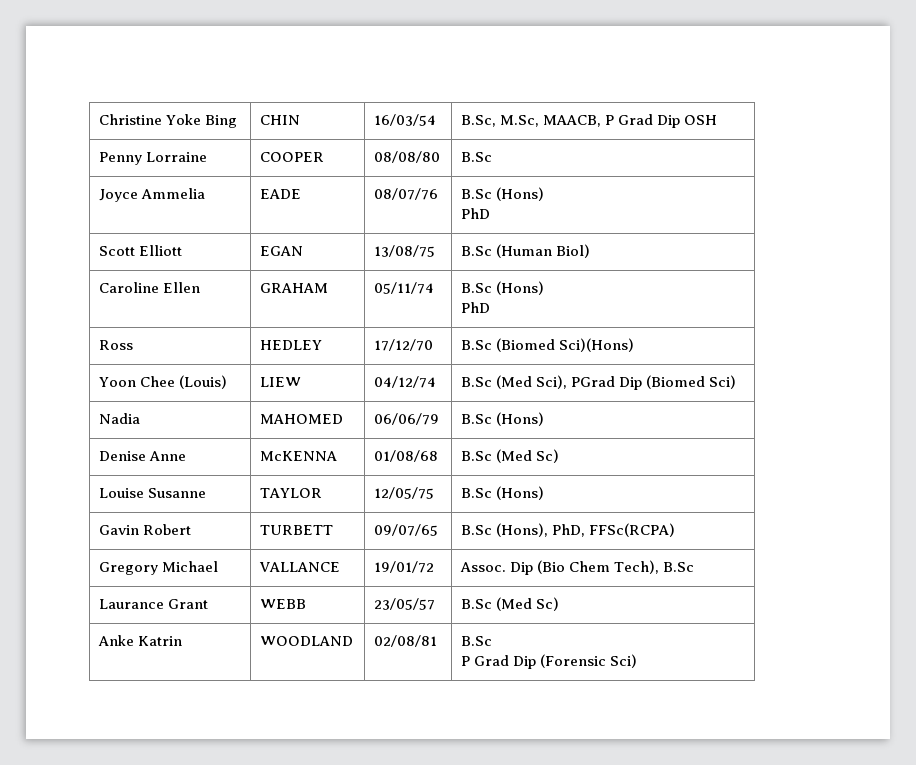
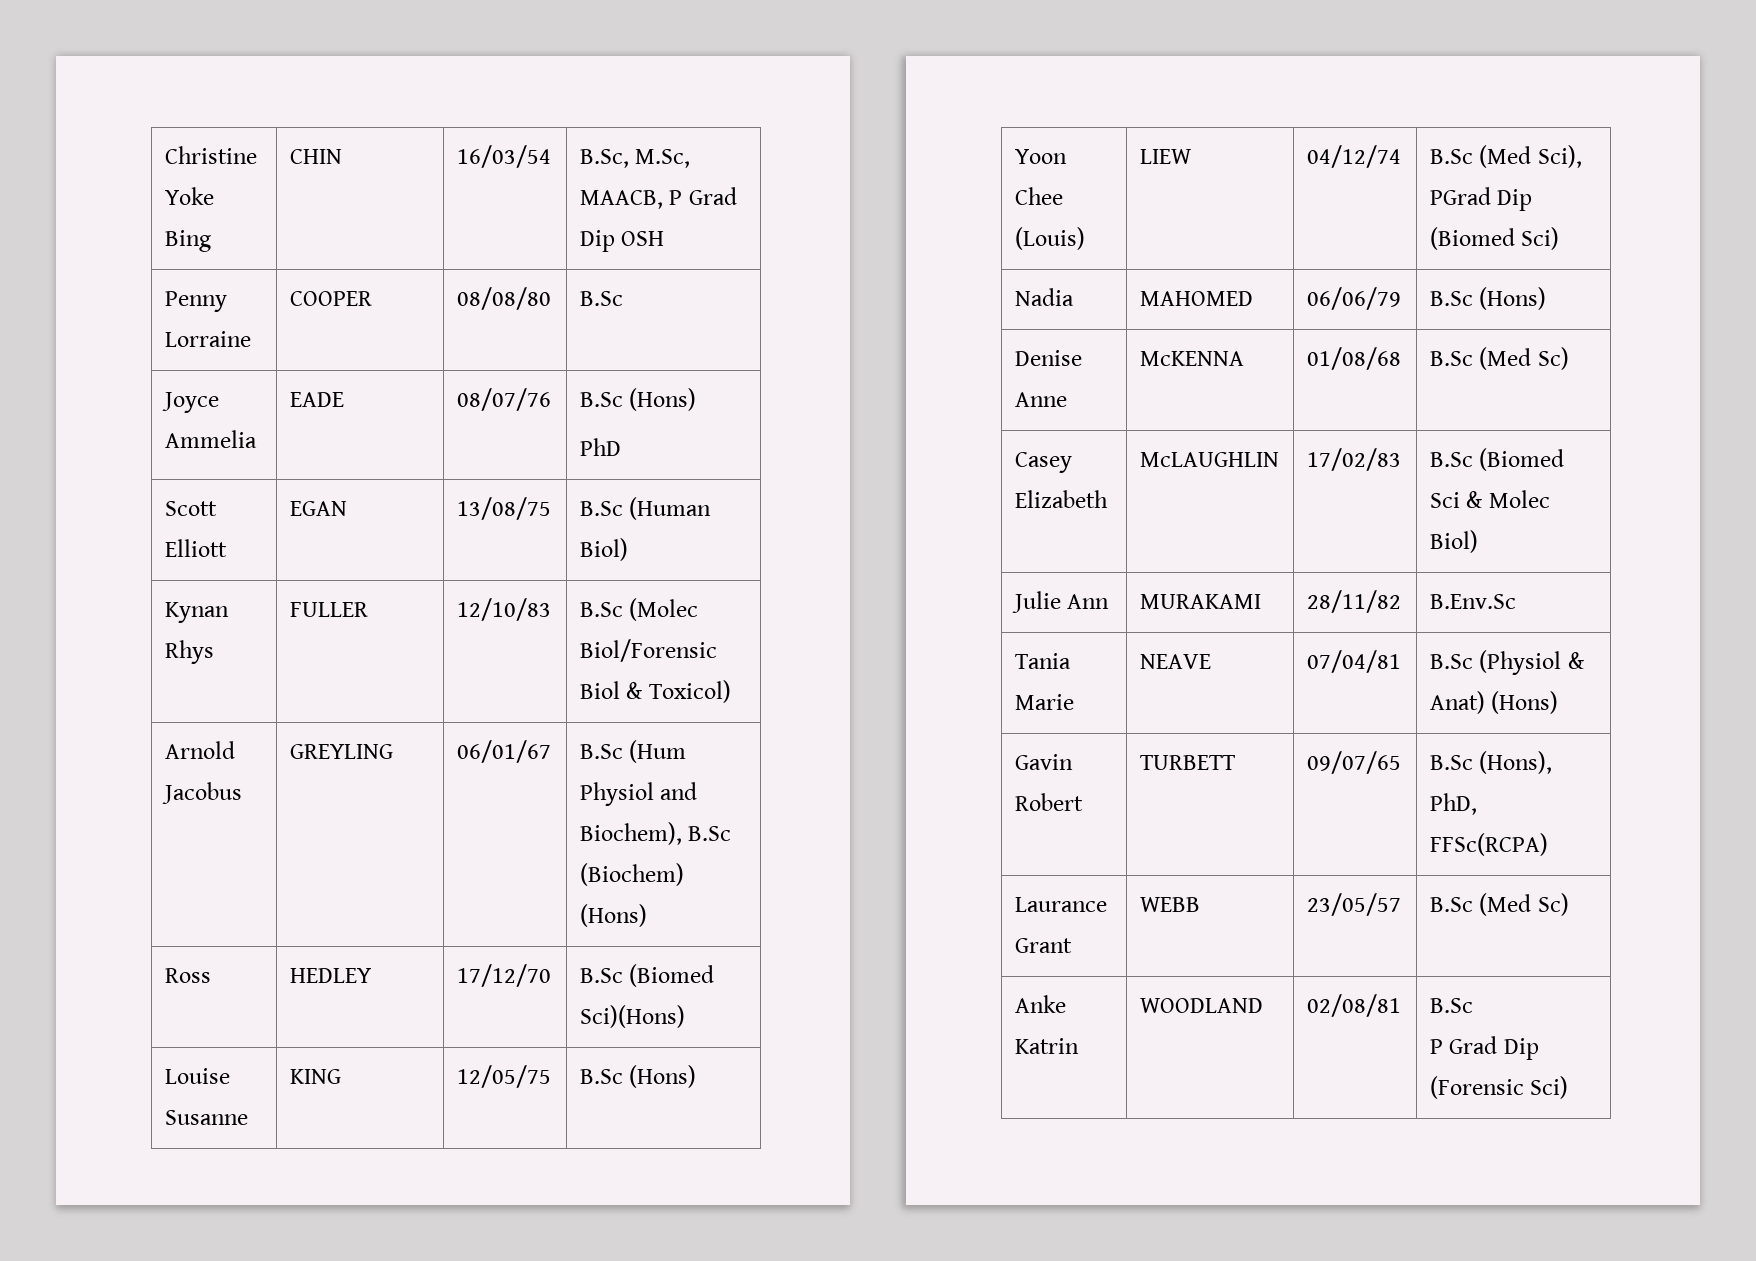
[98,282,200,293] [259,283,328,293] [373,282,434,294] [460,281,544,295] [460,302,490,313] Caroline Ellen | GRAHAM | 05/11/74 | B.Sc (Hons) // PhD -> [164,602,229,623] [164,640,214,664] [289,602,368,617] [456,598,551,621] [579,598,699,621] [579,639,717,662] [579,680,731,703] [164,741,235,759] [161,782,242,804] [289,744,393,759] [456,740,551,763] [579,740,687,763] [579,782,698,806] [579,822,732,845] [579,863,684,886] [579,904,647,927] Kynan Rhys | FULLER | 12/10/83 | B.Sc (Molec Biol/Forensic Biol & Toxicol) // Arnold Jacobus | GREYLING | 06/01/67 | B.Sc (Hum Physiol and Biochem), B.Sc (Biochem) (Hons)
(635, 345) none -> [164,1068,230,1084] [164,1110,248,1125] [289,1069,341,1084] [456,1065,551,1088] [579,1065,697,1088] // Louise Susanne | KING | 12/05/75 | B.Sc (Hons)
[98,488,206,498] [259,488,322,498] [373,487,434,499] [460,488,492,498] Louise Susanne | TAYLOR | 12/05/75 | B.Sc -> [1014,452,1072,473] [1014,490,1108,508] [1139,452,1279,467] [1306,448,1401,471] [1429,448,1565,471] [1429,490,1550,508] [1429,530,1478,553] [1011,591,1110,613] [1139,594,1261,609] [1306,590,1401,613] [1429,594,1516,609] [1014,653,1071,669] [1014,694,1074,710] [1139,654,1211,669] [1306,650,1401,673] [1429,650,1585,675] [1429,691,1485,714] Casey Elizabeth | McLAUGHLIN | 17/02/83 | B.Sc (Biomed Sci & Molec Biol) // Julie Ann | MURAKAMI | 28/11/82 | B.Env.Sc // Tania Marie | NEAVE | 07/04/81 | B.Sc (Physiol & Anat)
[98,561,218,575] [258,562,340,572] [373,561,434,573] [459,560,695,575] // Gregory Michael | VALLANCE | 19/01/72 | Assoc. Dip (Bio Chem Tech), B.Sc -> (1548, 844) none

